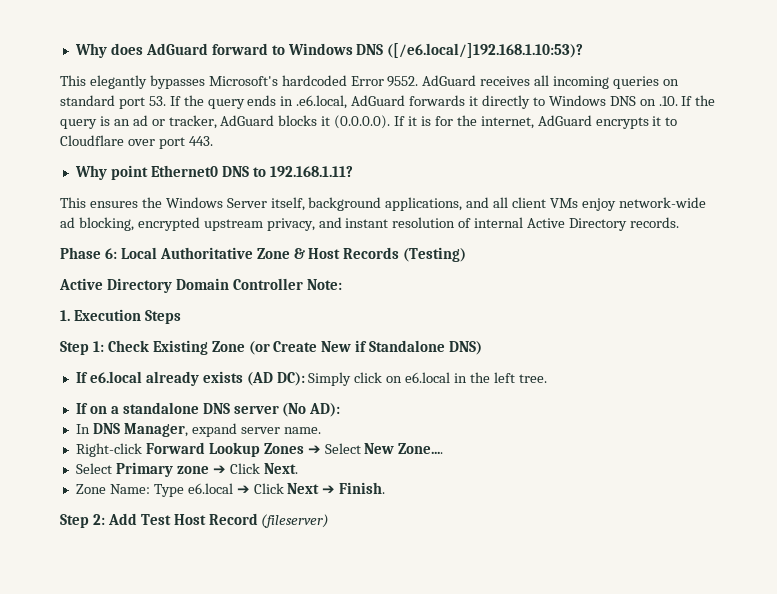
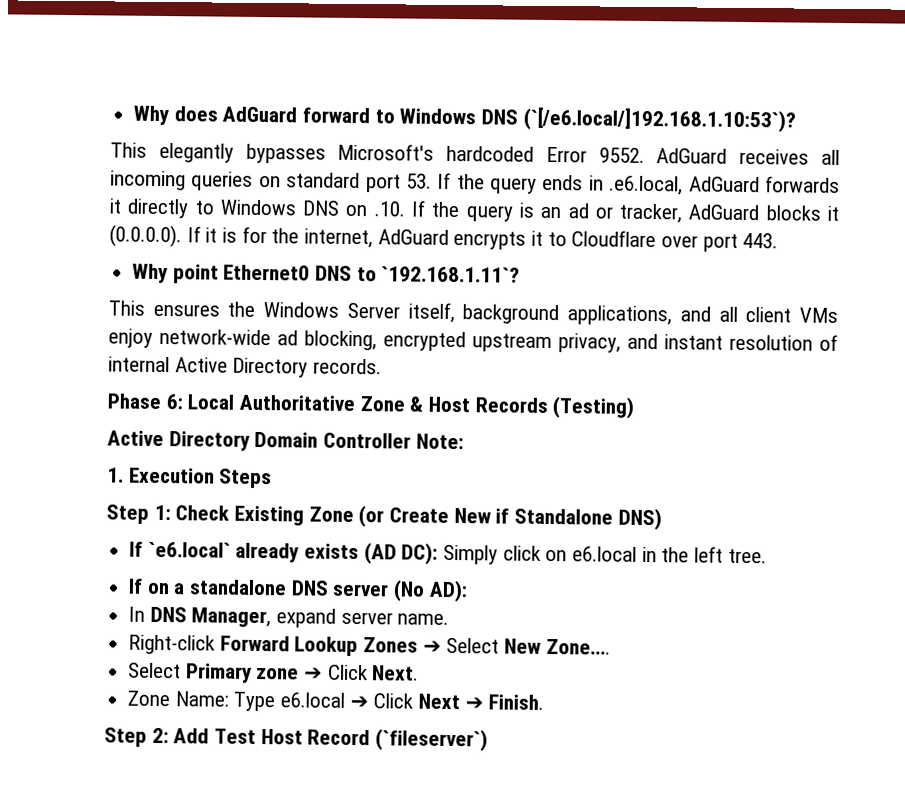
[387,43,584,58] ([/e6.local/]192.168.1.10:53)? -> [522,106,796,133] (`[/e6.local/]192.168.1.10:53`)?
[269,166,353,177] 192.168.1.11? -> [381,266,521,283] `192.168.1.11`?
[89,371,142,383] e6.local -> [147,541,231,558] `e6.local`
[261,514,330,528] (fileserver) -> [375,728,489,752] (`fileserver`)

